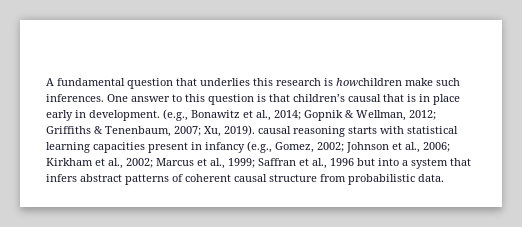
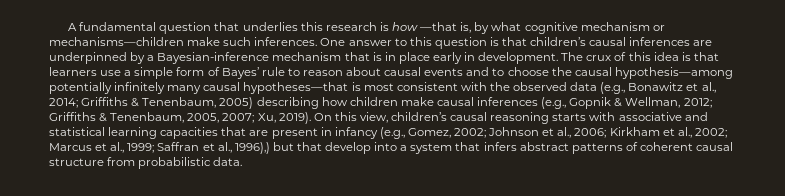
[336,78,402,86] howchildren -> [391,22,665,34] [49,37,184,46] how —that is, by what cognitive mechanism or mechanisms—children
(381, 98) none -> [629,37,713,46] [49,52,342,64] inferences are underpinned by a Bayesian-inference mechanism
(160, 115) none -> [561,52,719,61] [49,67,733,79] [49,82,598,94] The crux of this idea is that learners use a simple form of Bayes’ rule to reason about causal events and to choose the causal hypothesis—among potentially infinitely many causal hypotheses—that is most consistent with the observed data
(301, 115) none -> [81,97,567,109] Griffiths & Tenenbaum, 2005) describing how children make causal inferences (e.g.,
(171, 131) none -> [187,113,220,123] 2005,
(255, 130) none -> [313,112,448,123] On this view, children’s
(404, 130) none -> [618,112,708,121] associative and
(145, 147) none -> [221,127,269,136] that are
[330,158,375,166] 1996 but -> [234,142,372,154] 1996),) but that develop

